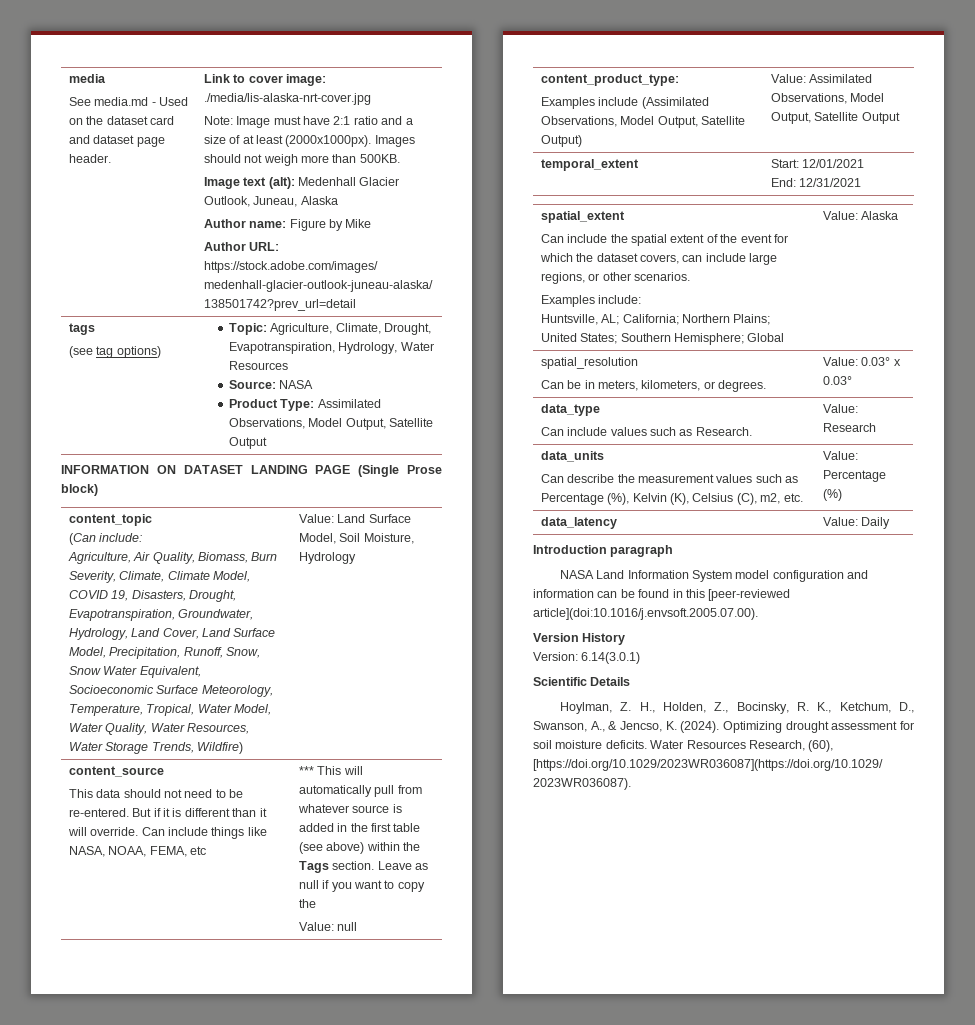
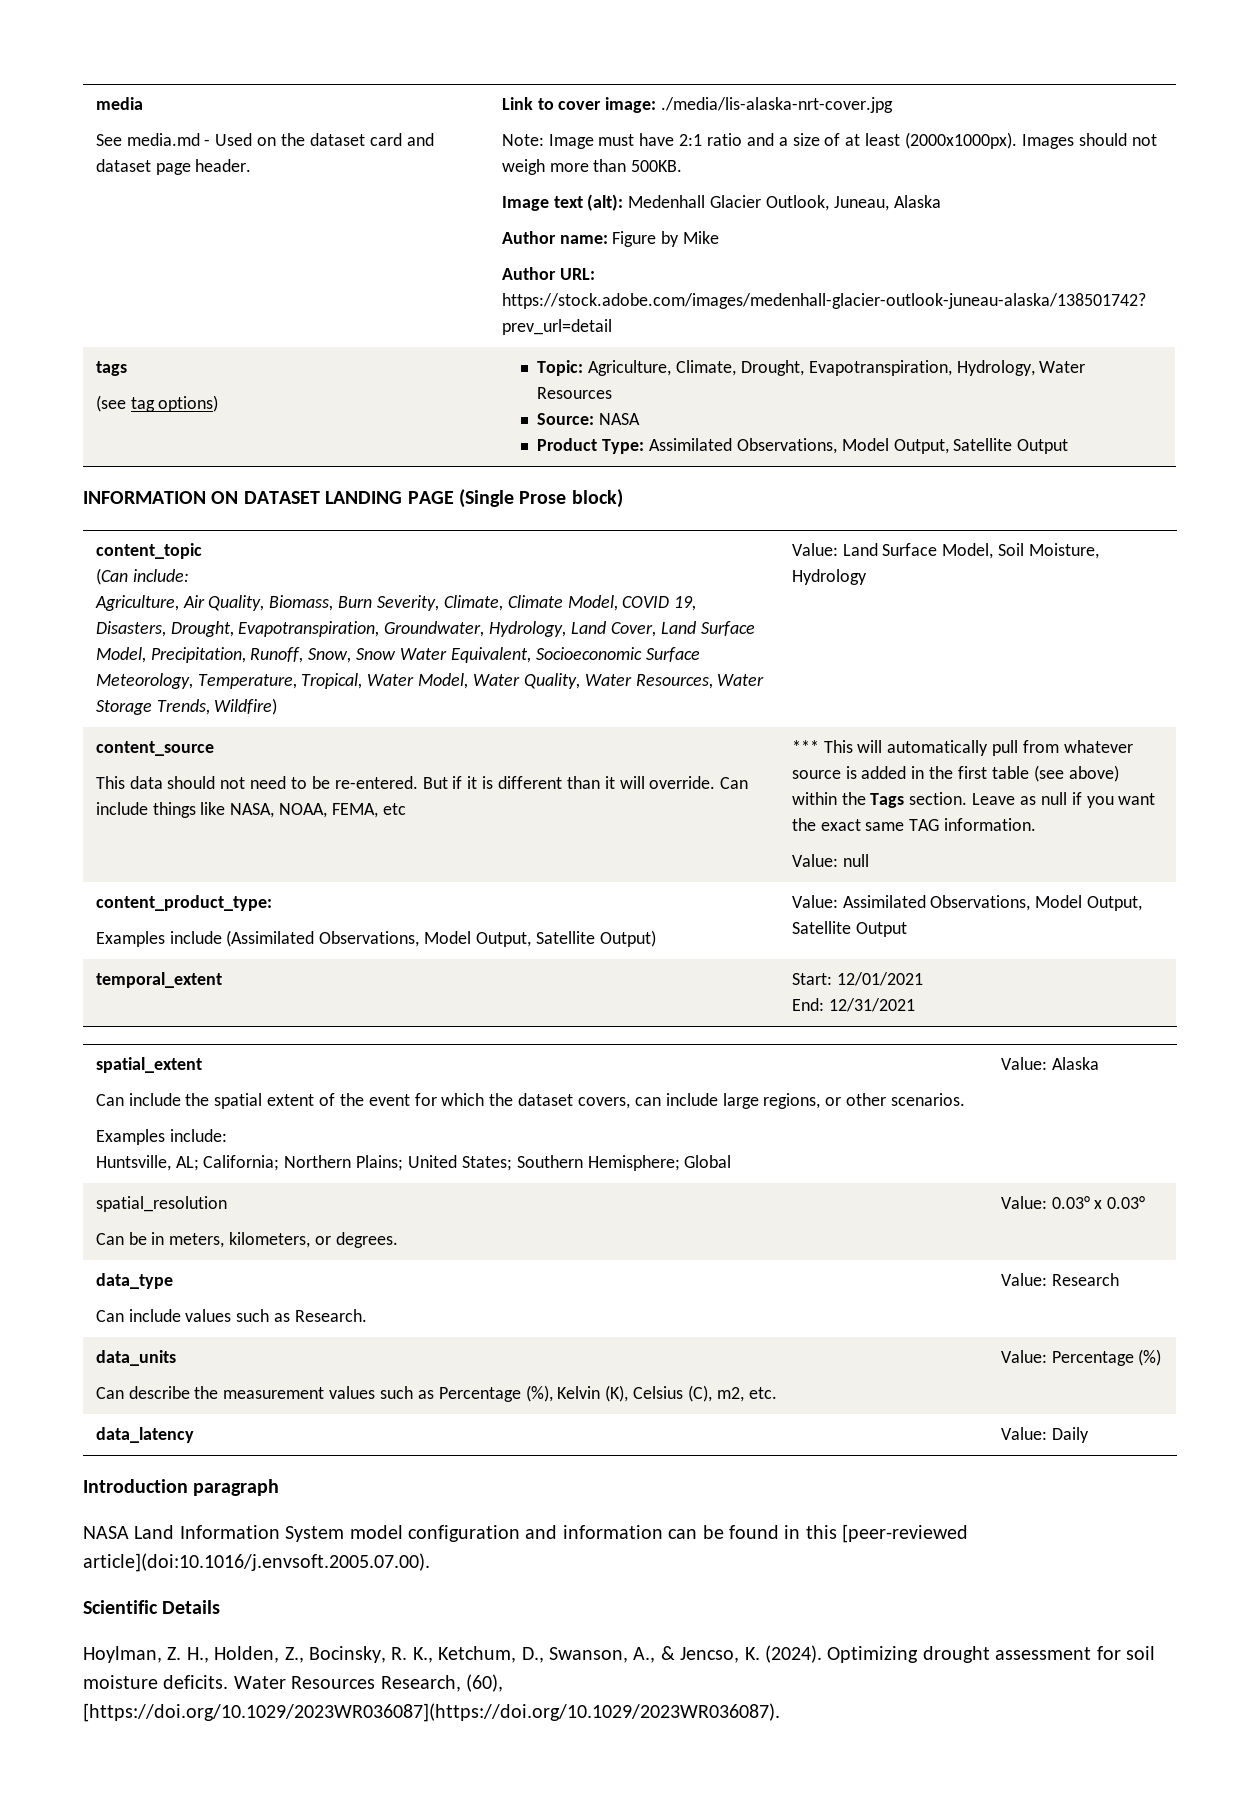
[384,880,425,892] [298,899,316,908] to copy the -> [791,818,1037,831] the exact same TAG information.
[533,633,626,645] [533,652,641,664] // Version History // Version: 6.14(3.0.1) -> (430, 1562) none

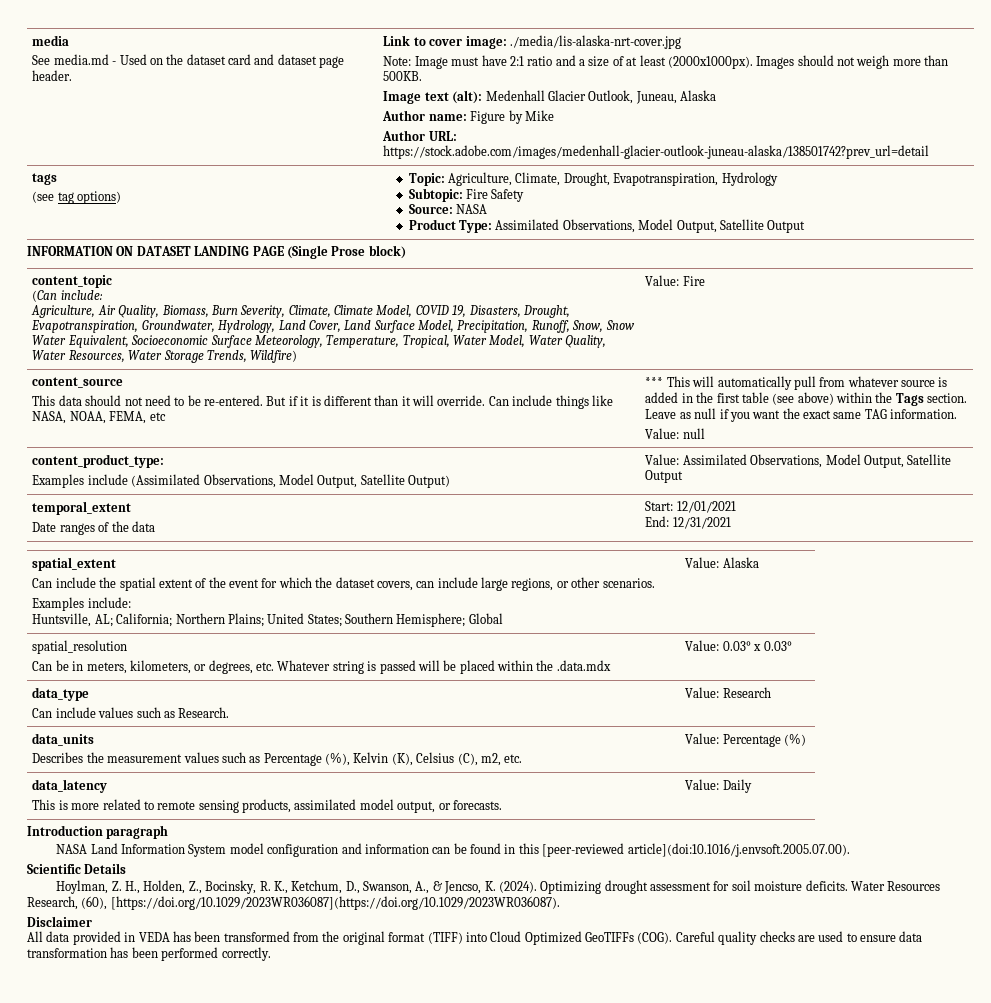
[956,360,1086,376] [537,387,613,399] Hydrology, Water Resources -> [721,172,778,186] [408,188,525,202] Hydrology // Subtopic: Fire Safety
[842,543,1099,559] [791,569,867,585] Land Surface Model, Soil Moisture, Hydrology -> [682,276,705,286] Fire
(222, 980) none -> [32,521,155,535] // Date ranges of the data
[335,1232,398,1248] degrees. -> [208,660,611,674] degrees, etc. Whatever string is passed will be placed within the .data.mdx
[95,1386,190,1399] Can describe -> [32,752,84,763] Describes
(194, 1435) none -> [32,799,502,813] // This is more related to remote sensing products, assimilated model output, or forecasts.
(780, 1712) none -> [27,916,92,927] [27,931,923,945] [27,947,271,961] // Disclaimer // All data provided in VEDA has been transformed from the original format (TIFF) into Cloud Optimized GeoTIFFs (COG). Careful quality checks are used to ensure data transformation has been performed correctly.

